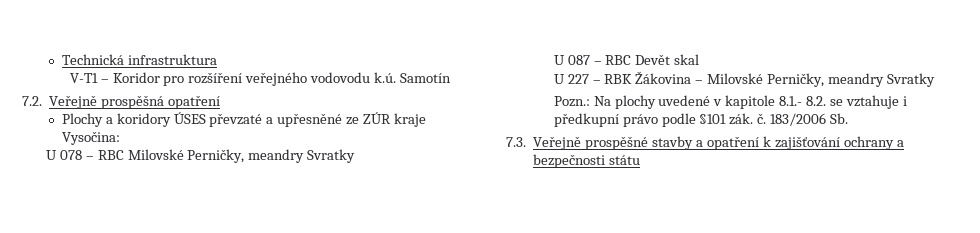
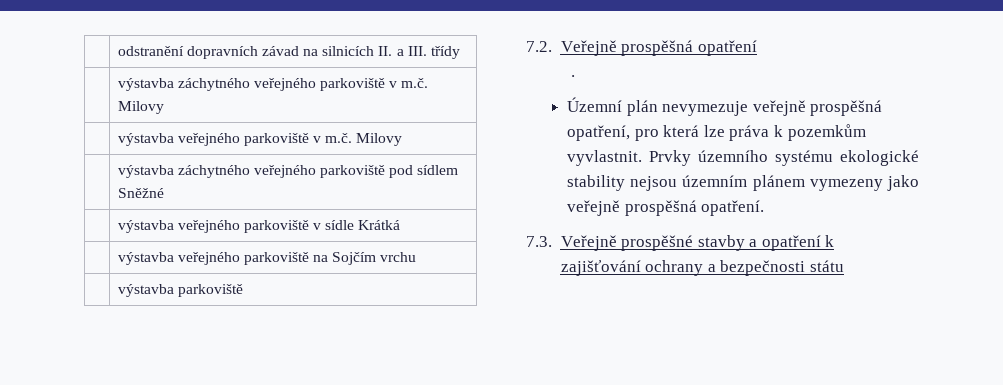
[61,54,217,65] [69,72,452,86] [22,95,221,109] [61,112,427,127] [61,131,120,145] [45,149,356,163] [553,54,700,65] [553,71,935,87] [553,95,907,109] [553,113,849,127] Technická infrastruktura // V-T1 – Koridor pro rozšíření veřejného vodovodu k.ú. Samotín // 7.2. Veřejně prospěšná opatření // Plochy a koridory ÚSES převzaté a upřesněné ze ZÚR kraje Vysočina: // U 078 – RBC Milovské Perničky, meandry Svratky // U 087 – RBC Devět skal // U 227 – RBK Žákovina – Milovské Perničky, meandry Svratky // Pozn.: Na plochy uvedené v kapitole 8.1.- 8.2. se vztahuje i předkupní právo podle §101 zák. č. 183/2006 Sb. -> [117,46,460,59] [117,78,429,91] [117,101,164,114] [117,133,403,146] [117,165,459,178] [117,188,164,198] [117,220,401,233] [117,252,417,265] [117,284,243,297] [526,40,757,56] [570,75,575,77] [566,97,883,116] [566,124,866,141] [566,150,919,166] [566,175,919,191] [566,200,765,216] | odstranění dopravních závad na silnicích II. a III. třídy // | výstavba záchytného veřejného parkoviště v m.č. Milovy // | výstavba veřejného parkoviště v m.č. Milovy // | výstavba záchytného veřejného parkoviště pod sídlem Sněžné // | výstavba veřejného parkoviště v sídle Krátká // | výstavba veřejného parkoviště na Sojčím vrchu // | výstavba parkoviště // 7.2. Veřejně prospěšná opatření // . // Územní plán nevymezuje veřejně prospěšná opatření, pro která lze práva k pozemkům vyvlastnit. Prvky územního systému ekologické stability nejsou územním plánem vymezeny jako veřejně prospěšná opatření.

